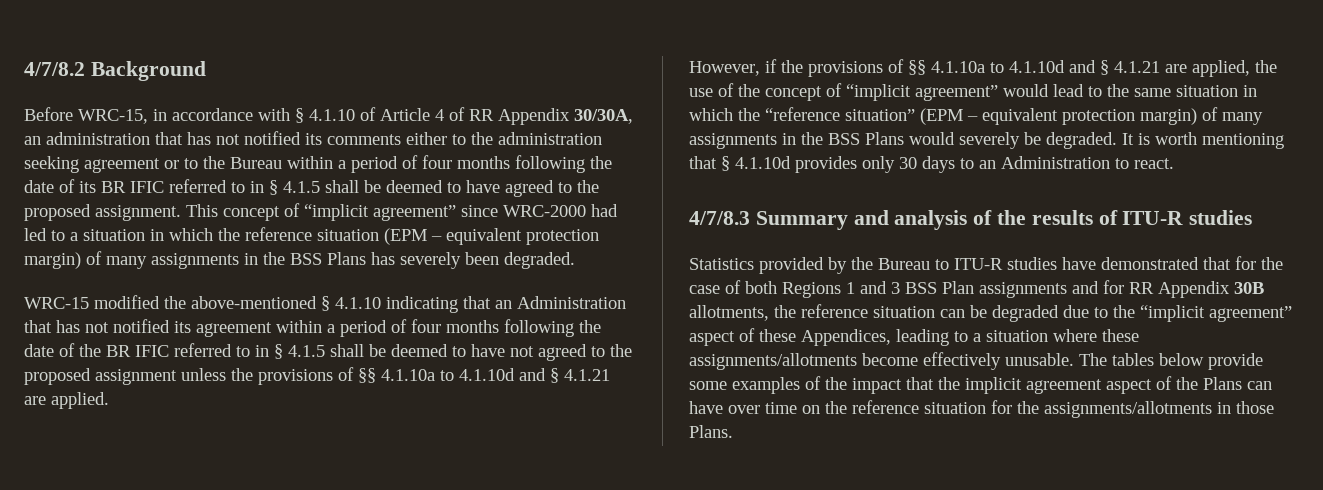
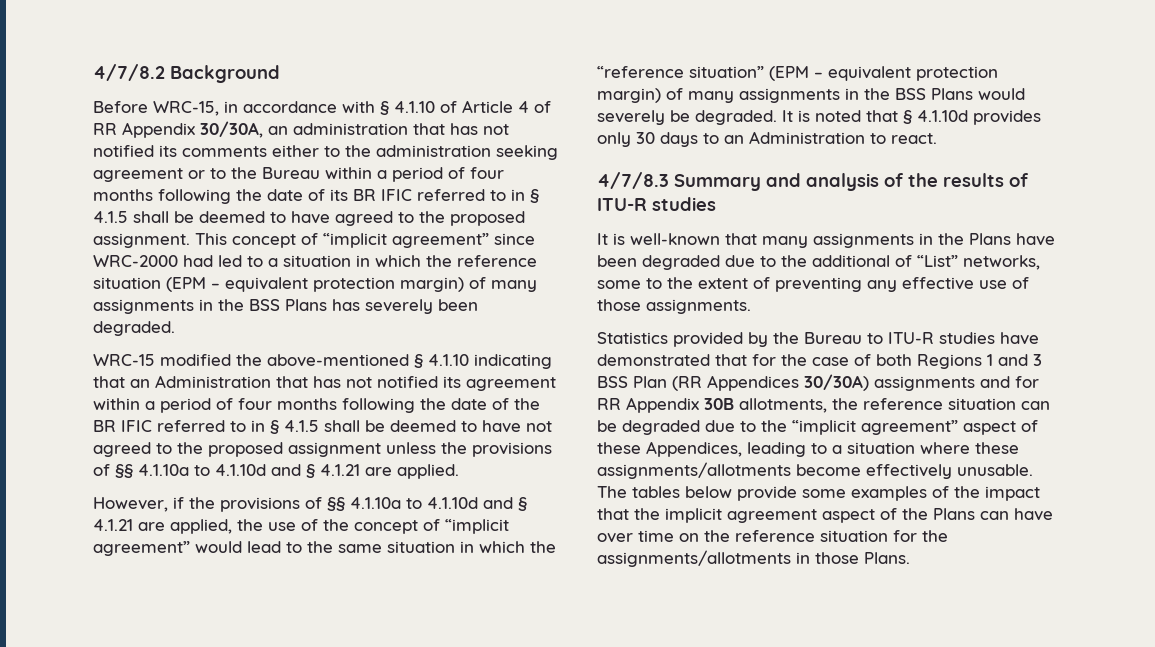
[1155,132,1284,149] worth mentioning -> [815,110,861,122] noted
(1253, 217) none -> [597,233,1055,248] [597,255,1040,270] [597,277,1029,292] [597,299,751,314] // It is well-known that many assignments in the Plans have been degraded due to the additional of “List” networks, some to the extent of preventing any effective use of those assignments.
(974, 287) none -> [672,374,869,391] (RR Appendices 30/30A)

